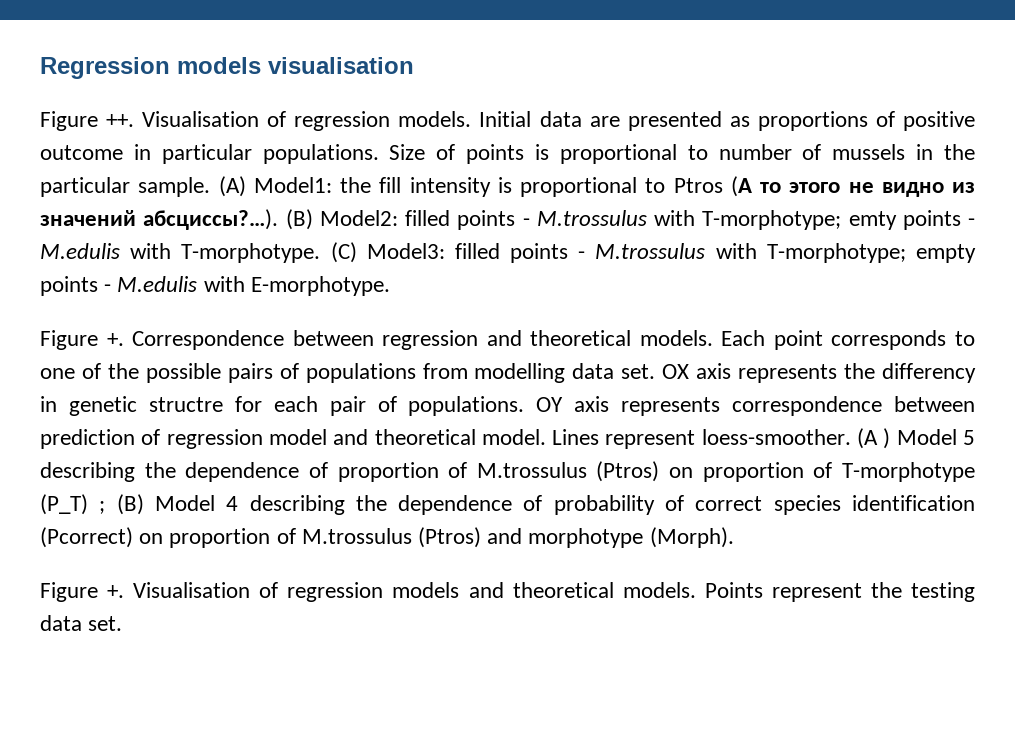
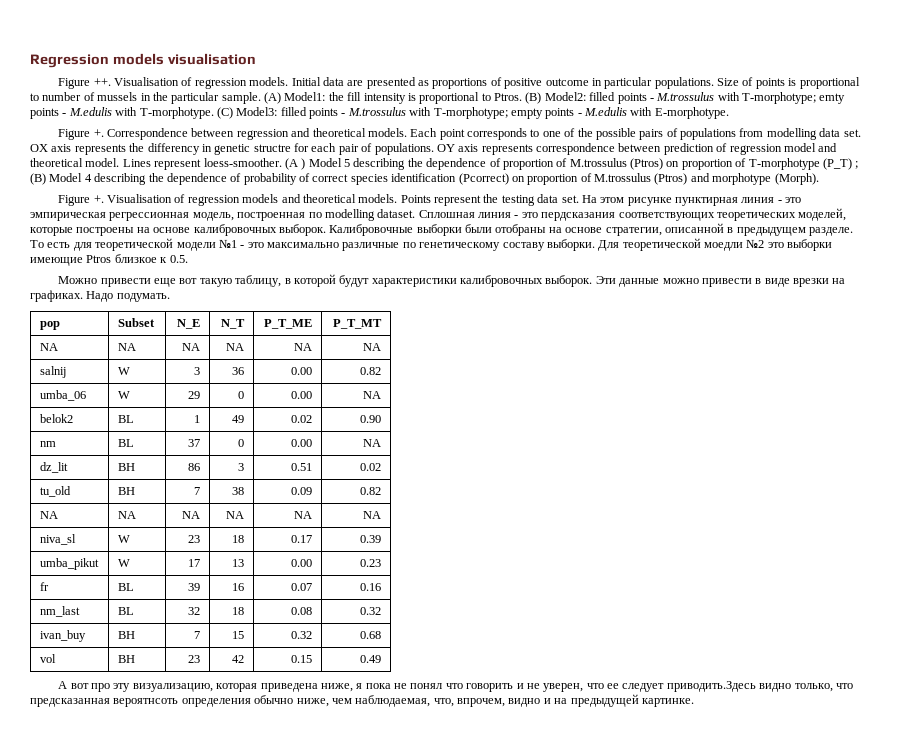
[673,176,975,197] [40,209,279,230] Ptros (А то этого не видно из значений абсциссы?…). -> [494,93,522,101] Ptros.
(123, 623) none -> [581,195,802,206] [30,208,847,221] [30,223,853,236] [30,238,833,251] [30,254,188,266] [58,274,846,287] [30,290,170,302] [39,321,60,330] [117,318,155,327] [177,319,201,329] [221,319,246,329] [264,319,313,329] [333,319,383,329] [39,343,58,351] [117,343,136,351] [182,343,201,351] [226,343,245,351] [294,343,313,351] [363,343,382,351] [39,366,66,378] [117,367,130,375] [194,367,201,375] [232,367,245,375] [291,367,313,375] [360,367,382,375] [39,390,86,401] [117,391,130,399] [188,391,201,399] [238,391,245,399] [291,391,313,399] [363,391,382,399] [39,414,73,423] [117,415,134,423] [194,415,201,423] [232,415,245,423] [291,415,313,423] [360,415,382,423] [39,441,56,447] [117,439,134,447] [188,439,201,447] [238,439,245,447] [291,439,313,447] [363,439,382,447] [39,462,68,473] [117,463,135,471] [188,463,201,471] [238,463,245,471] [291,463,313,471] [360,463,382,471] [39,486,71,497] [117,487,135,495] [194,487,201,495] [232,487,245,495] [291,487,313,495] [360,487,382,495] [39,511,58,519] [117,511,136,519] [182,511,201,519] [226,511,245,519] [294,511,313,519] [363,511,382,519] [39,534,76,545] [117,535,130,543] [188,535,201,543] [232,535,245,543] [291,535,313,543] [360,535,382,543] [39,558,99,570] [117,559,130,567] [188,559,201,567] [232,559,245,567] [291,559,313,567] [360,559,382,567] [39,582,49,591] [117,583,134,591] [188,583,201,591] [232,583,245,591] [291,583,313,591] [360,583,382,591] [39,606,80,617] [117,607,134,615] [188,607,201,615] [232,607,245,615] [291,607,313,615] [360,607,382,615] [39,630,86,642] [117,631,135,639] [194,631,201,639] [232,631,245,639] [291,631,313,639] [360,631,382,639] [39,654,56,663] [117,655,135,663] [188,655,201,663] [232,655,245,663] [291,655,313,663] [360,655,382,663] [58,681,853,692] [30,694,694,707] На этом рисунке пунктирная линия - это эмпирическая регрессионная модель, построенная по modelling dataset. Сплошная линия - это пердсказания соответствующих теоретических моделей, которые построены на основе калибровочных выборок. Калибровочные выборки были отобраны на основе стратегии, описанной в предыдущем разделе. То есть для теоретической модели №1 - это максимально различные по генетическому составу выборки. Для теоретической моедли №2 это выборки имеющие Ptros близкое к 0.5. // Можно привести еще вот такую таблицу, в которой будут характеристики калибровочных выборок. Эти данные можно привести в виде врезки на графиках. Надо подумать. // pop | Subset | N_E | N_T | P_T_ME | P_T_MT // NA | NA | NA | NA | NA | NA // salnij | W | 3 | 36 | 0.00 | 0.82 // umba_06 | W | 29 | 0 | 0.00 | NA // belok2 | BL | 1 | 49 | 0.02 | 0.90 // nm | BL | 37 | 0 | 0.00 | NA // dz_lit | BH | 86 | 3 | 0.51 | 0.02 // tu_old | BH | 7 | 38 | 0.09 | 0.82 // NA | NA | NA | NA | NA | NA // niva_sl | W | 23 | 18 | 0.17 | 0.39 // umba_pikut | W | 17 | 13 | 0.00 | 0.23 // fr | BL | 39 | 16 | 0.07 | 0.16 // nm_last | BL | 32 | 18 | 0.08 | 0.32 // ivan_buy | BH | 7 | 15 | 0.32 | 0.68 // vol | BH | 23 | 42 | 0.15 | 0.49 // А вот про эту визуализацию, которая приведена ниже, я пока не понял что говорить и не уверен, что ее следует приводить.Здесь видно только, что предсказанная вероятнсоть определения обычно ниже, чем наблюдаемая, что, впрочем, видно и на предыдущей картинке.

